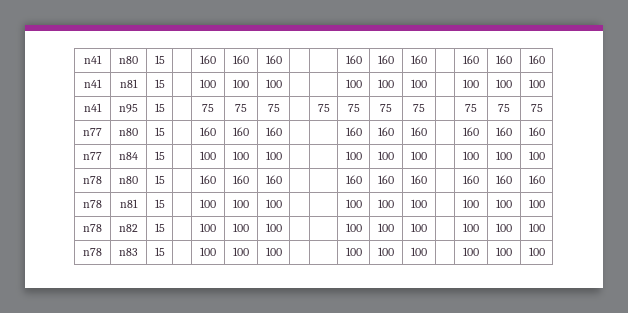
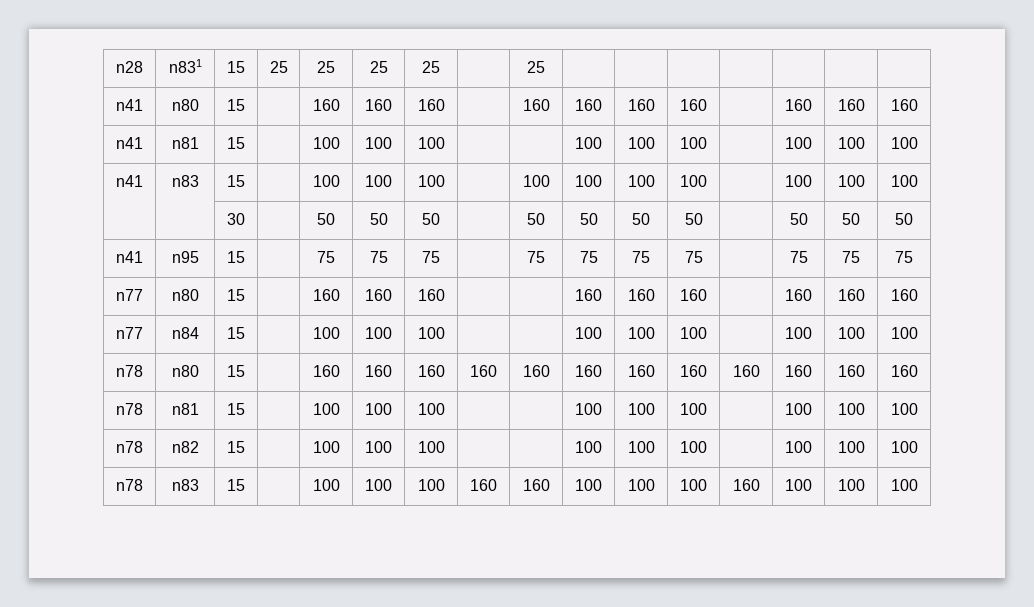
(84, 59) none -> [116,61,143,73] [168,59,202,73] [227,61,245,73] [269,61,288,73] [317,61,335,73] [369,61,388,73] [422,61,440,73] [527,61,545,73] n28 | n831 | 15 | 25 | 25 | 25 | 25 | | 25 | | | | | | | //
(282, 59) none -> [522,99,550,111] 160
(545, 83) none -> [116,175,143,187] [171,175,199,187] [227,175,245,187] [312,175,340,187] [365,175,392,187] [417,175,445,187] [522,175,550,187] [575,175,602,187] [627,175,655,187] [680,175,707,187] [785,175,812,187] [837,175,865,187] [890,175,918,187] [227,213,245,225] [317,213,335,225] [369,213,388,225] [422,213,440,225] [527,213,545,225] [579,213,598,225] [632,213,650,225] [684,213,703,225] [789,213,808,225] [842,213,860,225] [895,213,913,225] // n41 | n83 | 15 | | 100 | 100 | 100 | | 100 | 100 | 100 | 100 | | 100 | 100 | 100 // | | 30 | | 50 | 50 | 50 | | 50 | 50 | 50 | 50 | | 50 | 50 | 50
[345,175,362,184] [378,175,394,184] [411,175,427,184] | | 160 | 160 | 160 | -> [470,365,497,377] [522,365,550,377] [575,365,602,377] [627,365,655,377] [680,365,707,377] [732,365,760,377] 160 | 160 | 160 | 160 | 160 | 160
[345,247,362,256] [378,247,394,256] [411,247,427,256] | | 100 | 100 | 100 | -> [470,479,497,491] [522,479,550,491] [575,479,602,491] [627,479,655,491] [680,479,707,491] [732,479,760,491] 160 | 160 | 100 | 100 | 100 | 160

